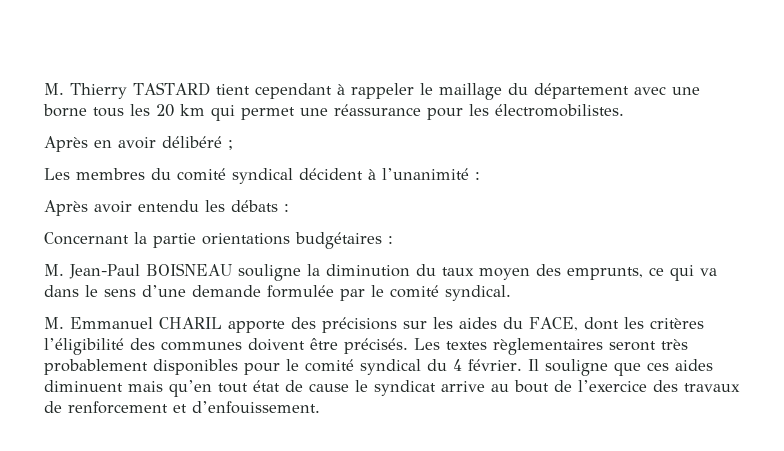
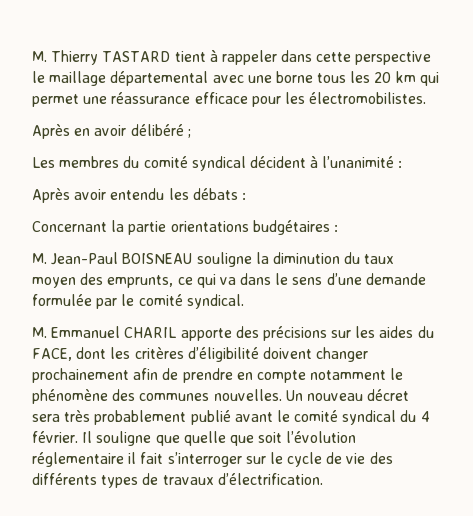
[254,83,332,99] cependant -> (206, 56) none
[419,83,629,100] le maillage du département -> [281,50,432,65] [32,71,209,86] dans cette perspective le maillage départemental
(421, 110) none -> [194,92,248,104] efficace
[44,338,688,355] [44,359,280,375] l’éligibilité des communes doivent être précisés. Les textes règlementaires seront très probablement disponibles pour -> [187,347,369,362] [32,368,404,383] [32,389,410,404] [32,410,273,425] d’éligibilité doivent changer prochainement afin de prendre en compte notamment le phénomène des communes nouvelles. Un nouveau décret sera très probablement publié avant
[646,359,713,371] [44,380,740,397] [44,401,320,414] ces aides diminuent mais qu’en tout état de cause le syndicat arrive au bout de l’exercice des travaux de renforcement et d’enfouissement. -> [183,431,357,446] [32,452,393,467] [32,473,323,488] quelle que soit l’évolution réglementaire il fait s’interroger sur le cycle de vie des différents types de travaux d’électrification.

